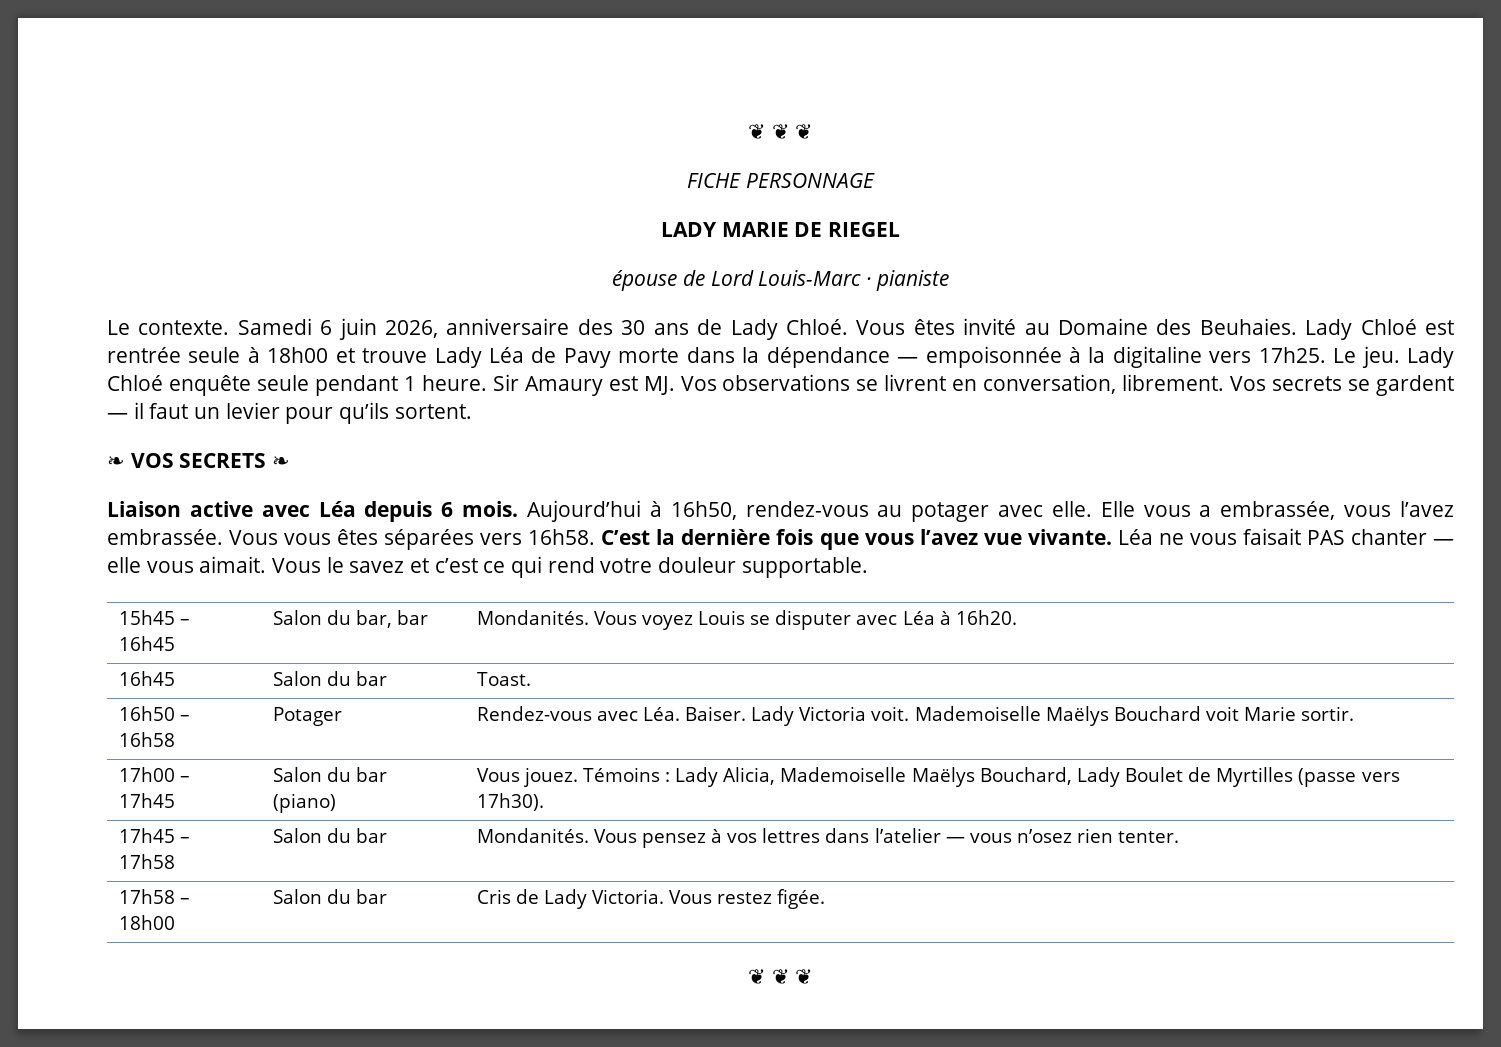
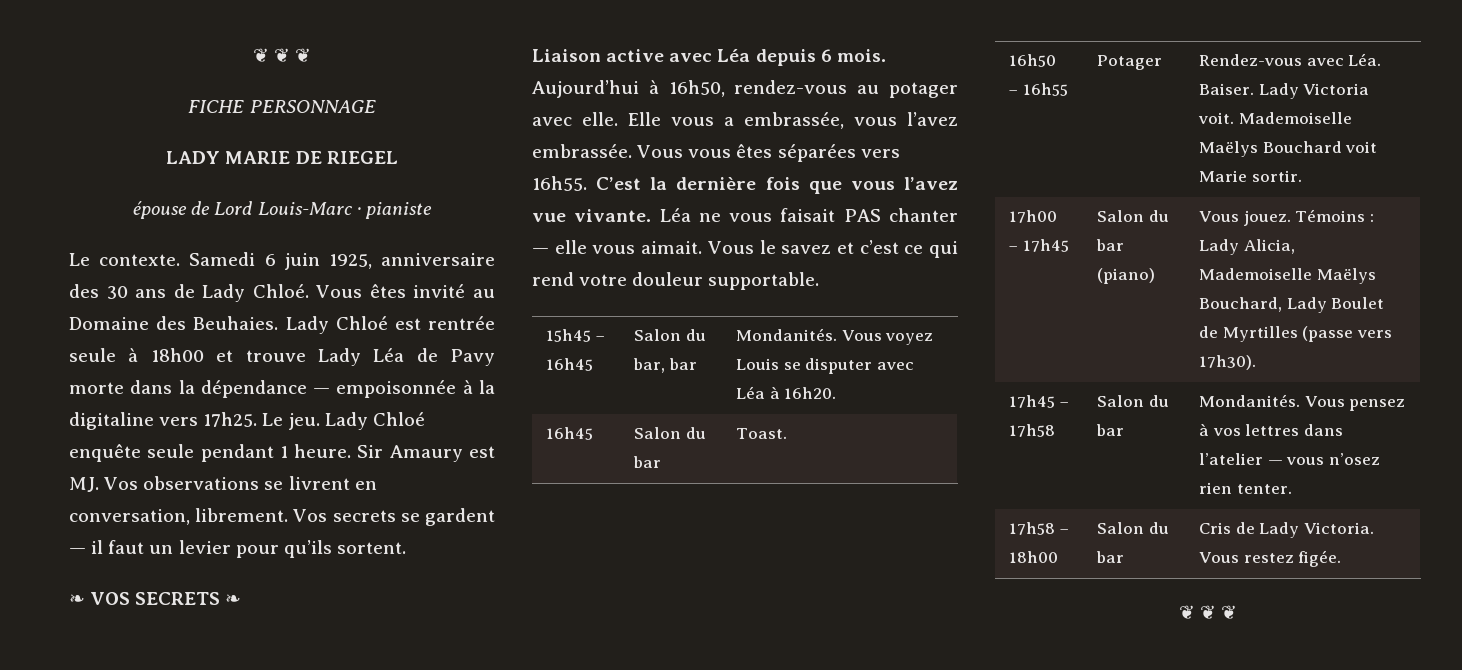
[385,320,439,338] 2026, -> [328,254,372,269] 1925,
[528,529,596,545] 16h58. -> [532,176,587,191] 16h55.
[118,732,175,747] 16h58 -> [1022,83,1068,96] 16h55

